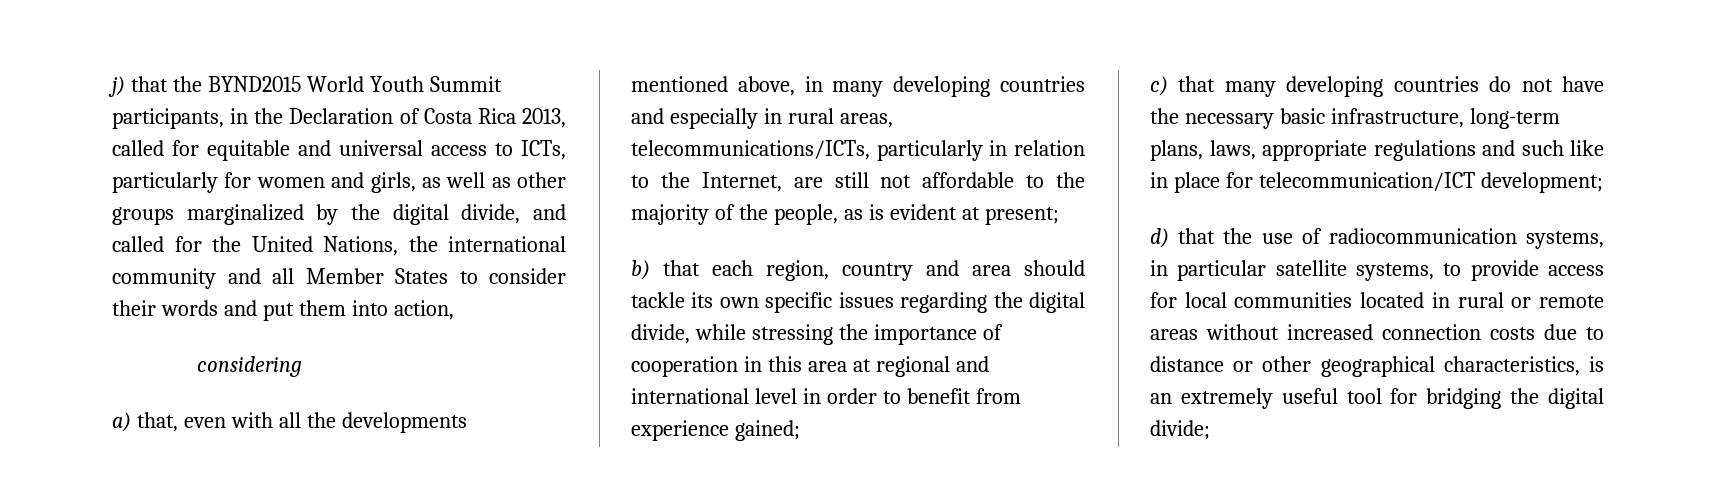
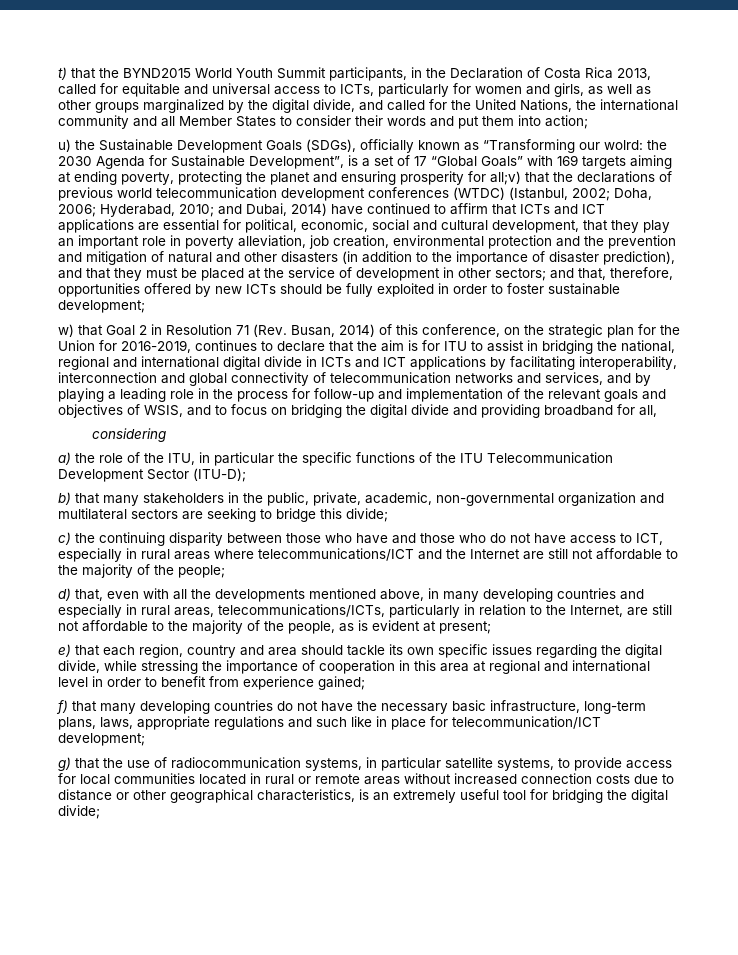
[108,76,125,97] j) -> [58,67,67,80] t)
[393,300,454,320] [197,356,303,377] [112,412,131,432] action, // considering // a) -> [545,115,588,129] [58,139,667,153] [58,155,672,169] [58,171,672,185] [58,187,652,201] [58,203,605,217] [58,219,670,233] [58,235,676,249] [58,251,675,265] [58,267,673,281] [58,283,620,297] [58,300,145,313] [58,324,680,338] [58,340,675,354] [58,356,677,370] [58,372,651,386] [58,388,666,402] [58,404,657,418] [92,428,167,442] [58,452,613,466] [58,468,246,482] [58,492,664,506] [58,508,388,522] [58,532,663,546] [58,548,678,562] [58,564,225,578] [58,588,71,601] action; // u) the Sustainable Development Goals (SDGs), officially known as “Transforming our wolrd: the 2030 Agenda for Sustainable Development”, is a set of 17 “Global Goals” with 169 targets aiming at ending poverty, protecting the planet and ensuring prosperity for all;v) that the declarations of previous world telecommunication development conferences (WTDC) (Istanbul, 2002; Doha, 2006; Hyderabad, 2010; and Dubai, 2014) have continued to affirm that ICTs and ICT applications are essential for political, economic, social and cultural development, that they play an important role in poverty alleviation, job creation, environmental protection and the prevention and mitigation of natural and other disasters (in addition to the importance of disaster prediction), and that they must be placed at the service of development in other sectors; and that, therefore, opportunities offered by new ICTs should be fully exploited in order to foster sustainable development; // w) that Goal 2 in Resolution 71 (Rev. Busan, 2014) of this conference, on the strategic plan for the Union for 2016-2019, continues to declare that the aim is for ITU to assist in bridging the national, regional and international digital divide in ICTs and ICT applications by facilitating interoperability, interconnection and global connectivity of telecommunication networks and services, and by playing a leading role in the process for follow-up and implementation of the relevant goals and objectives of WSIS, and to focus on bridging the digital divide and providing broadband for all, // considering // a) the role of the ITU, in particular the specific functions of the ITU Telecommunication Development Sector (ITU-D); // b) that many stakeholders in the public, private, academic, non-governmental organization and multilateral sectors are seeking to bridge this divide; // c) the continuing disparity between those who have and those who do not have access to ICT, especially in rural areas where telecommunications/ICT and the Internet are still not affordable to the majority of the people; // d)
[631,260,650,280] b) -> [58,644,71,657] e)
[1150,76,1168,96] c) -> [56,700,68,714] f)
[1150,228,1169,248] d) -> [58,757,71,771] g)

